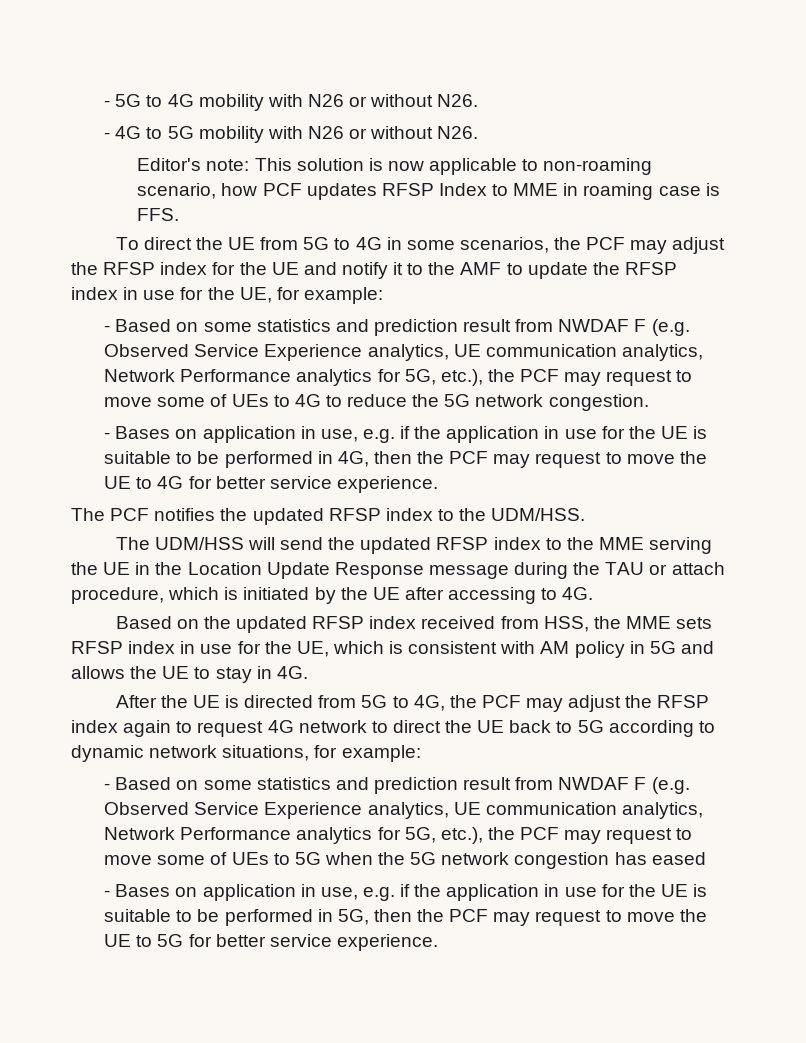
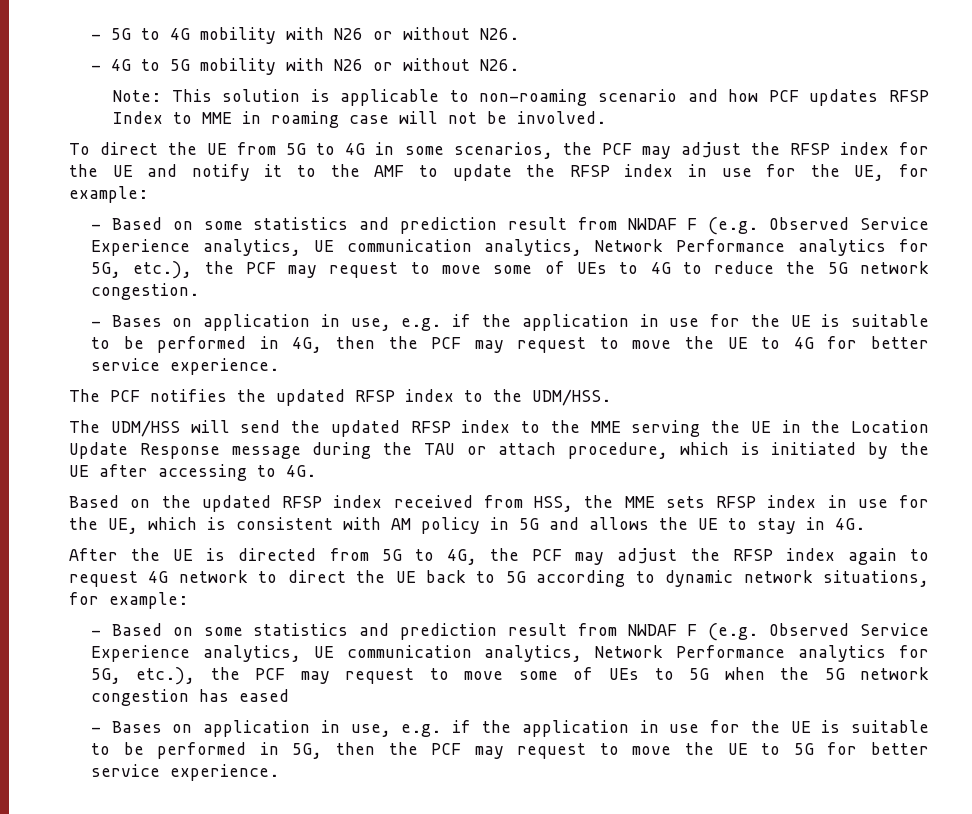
[137,158,250,171] Editor's note: -> [112,90,161,102] Note:
[387,161,424,171] now -> (330, 95) none
[137,183,217,199] scenario, -> [598,89,718,102] scenario and
[705,183,720,196] [137,208,180,221] is FFS. -> [398,111,606,124] will not be involved.

